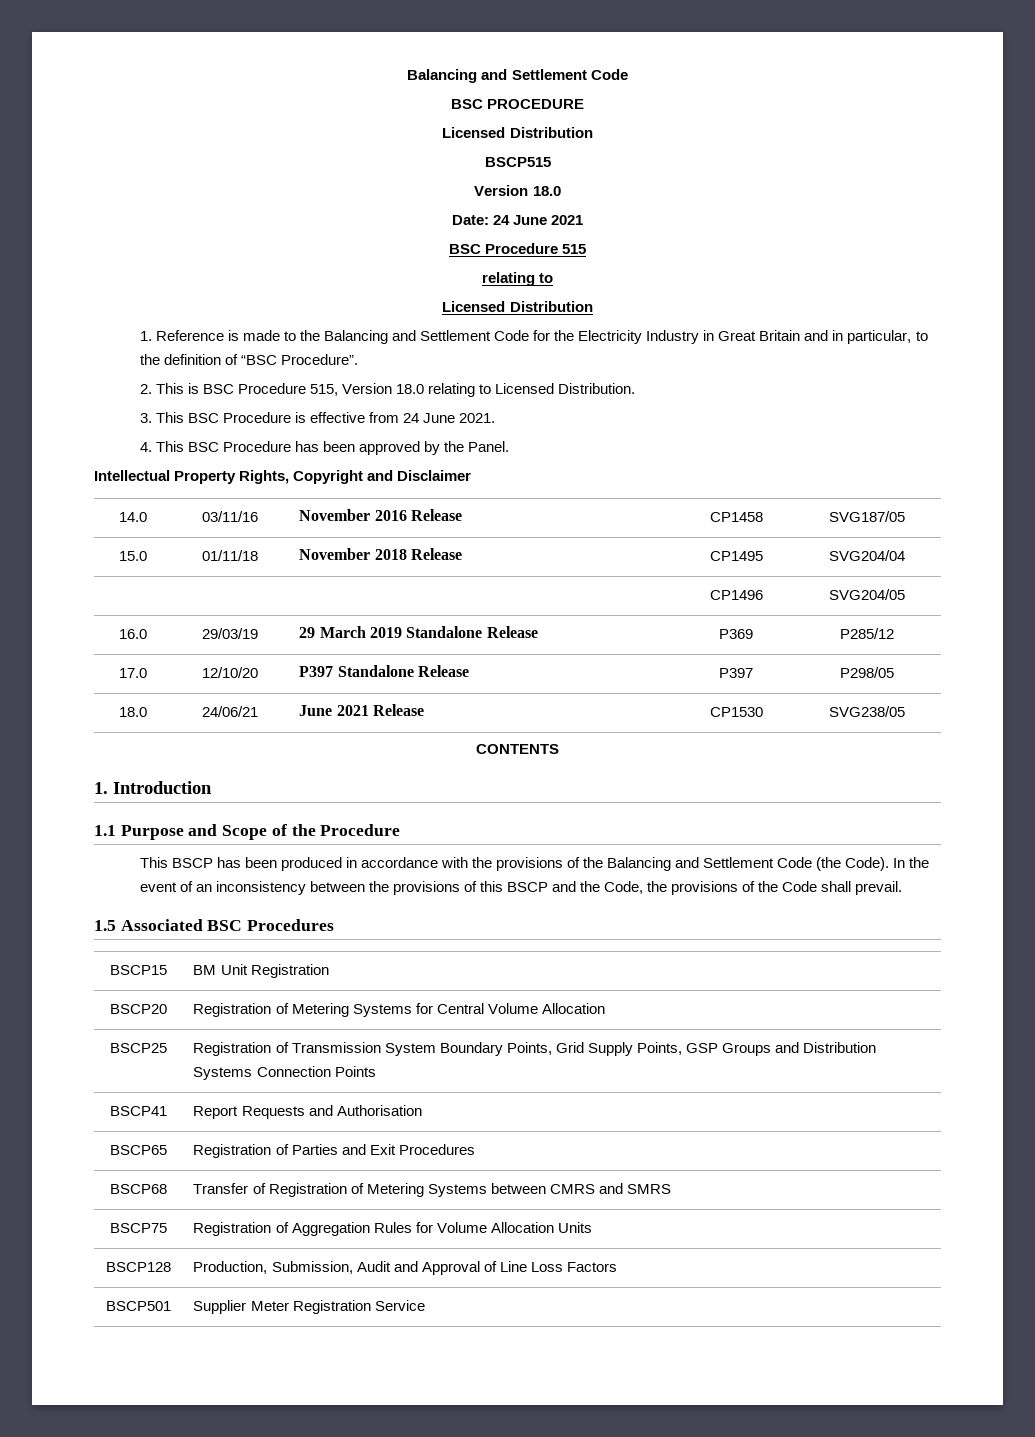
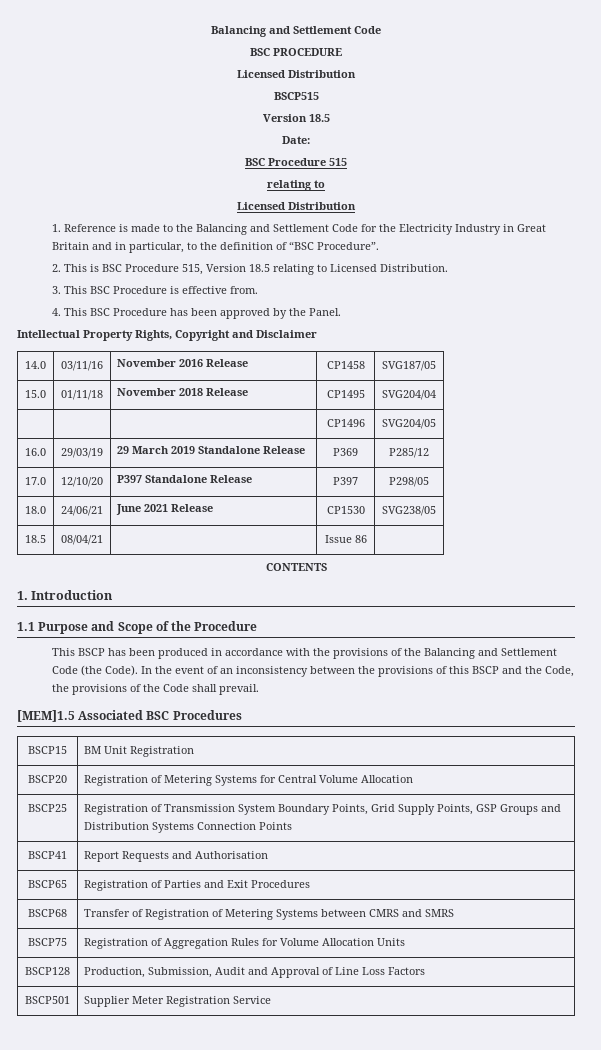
[532,186,561,196] 18.0 -> [308,114,330,122] 18.5
[492,215,584,225] 24 June 2021 -> (310, 140) none
[395,384,424,394] 18.0 -> [248,264,270,272] 18.5
[368,412,495,423] from 24 June 2021. -> [229,286,258,294] from.
(905, 711) none -> [25,535,46,543] [61,535,103,545] [324,535,367,543] // 18.5 | 08/04/21 | | Issue 86 |
[94,920,116,931] 1.5 -> [17,710,75,722] [MEM]1.5

